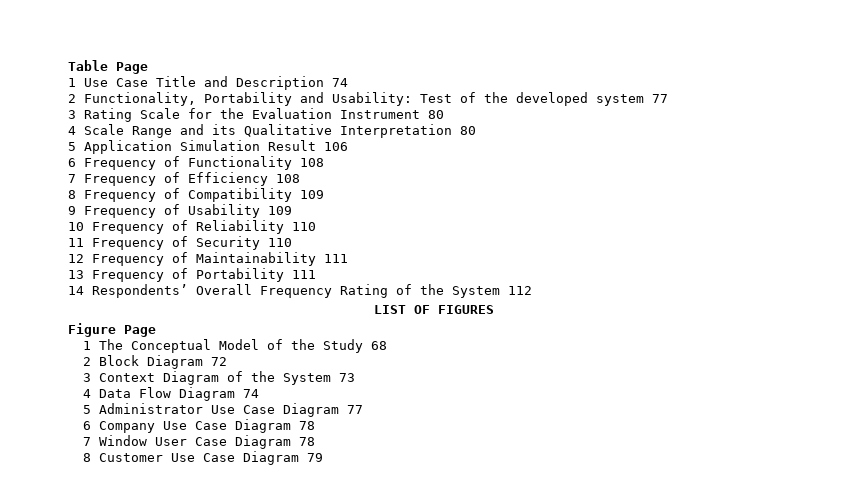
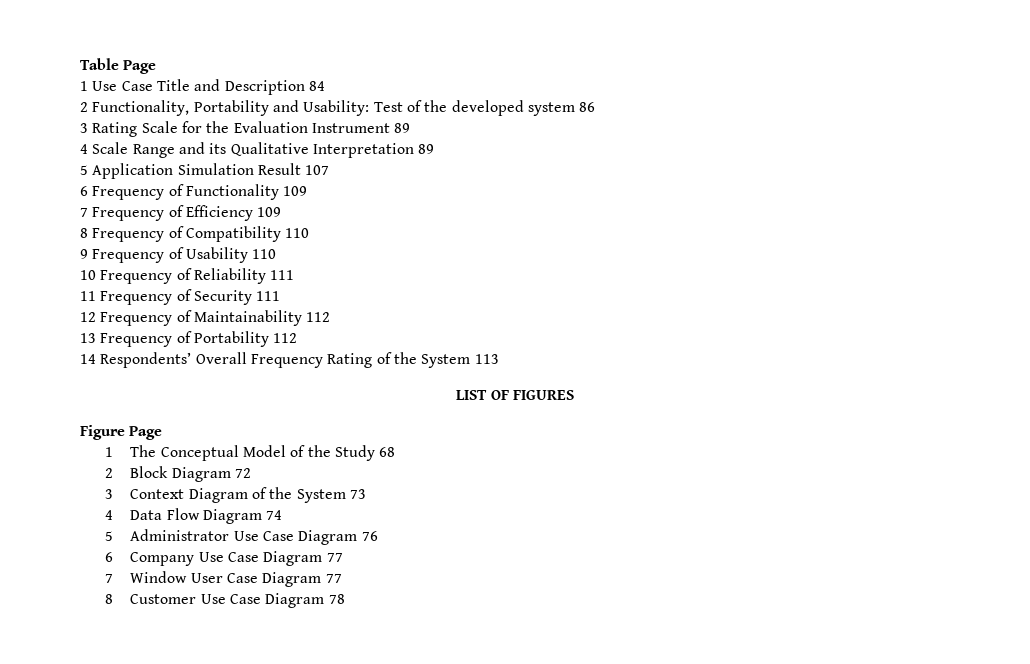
[332,78,348,87] 74 -> [308,81,325,91] 84
[652,94,668,103] 77 -> [579,102,596,112] 86
[428,110,444,119] 80 -> [394,123,411,133] 89
[460,126,476,135] 80 -> [418,144,435,154] 89
[324,142,348,151] 106 -> [305,165,330,175] 107
[300,158,324,167] 108 -> [283,186,308,196] 109
[276,174,300,183] 108 -> [257,207,282,217] 109
[300,190,324,199] 109 -> [285,228,310,238] 110
[268,206,292,215] 109 -> [252,249,277,259] 110
[292,222,316,231] 110 -> [270,270,295,280] 111
[268,238,292,247] 110 -> [256,291,281,301] 111
[324,254,348,263] 111 -> [306,312,331,322] 112
[292,270,316,279] 111 -> [273,333,298,343] 112
[508,286,532,295] 112 -> [474,354,499,364] 113
[346,405,363,414] 77 -> [361,531,378,541] 76
[298,421,315,430] 78 -> [326,553,343,562] 77
[298,437,315,446] 78 -> [325,574,342,583] 77
[306,453,323,462] 79 -> [328,594,345,604] 78

